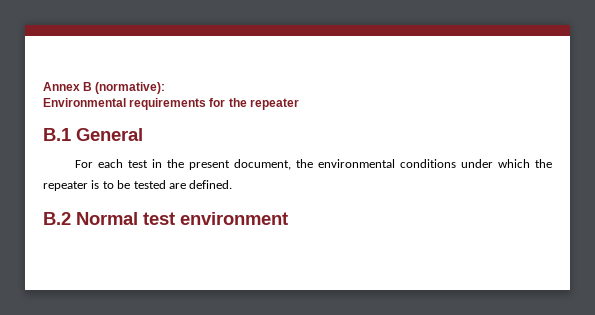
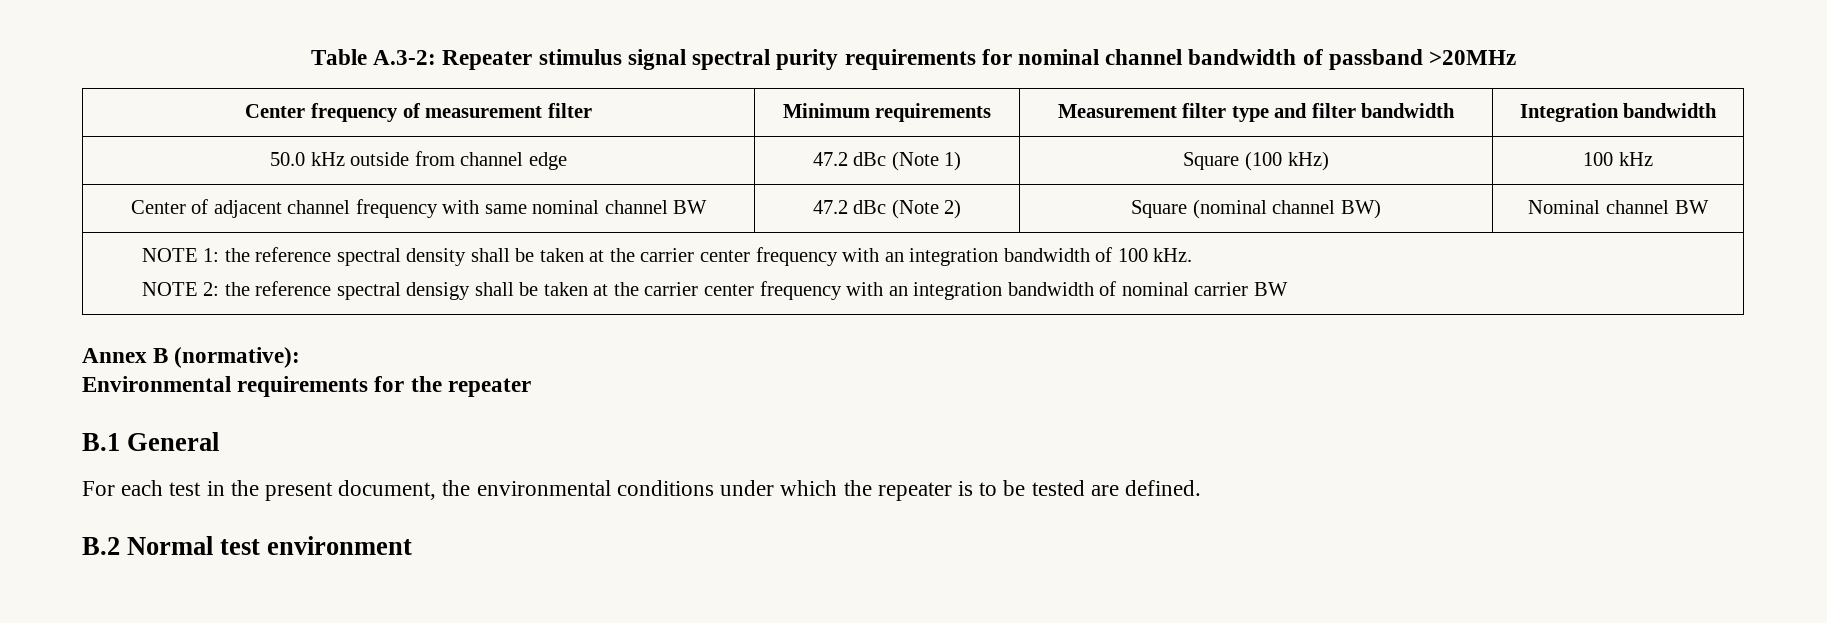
(43, 86) none -> [311,49,1516,70] [245,103,592,122] [782,103,992,122] [1057,103,1456,122] [1519,103,1718,122] [270,151,567,170] [812,151,962,171] [1183,151,1329,171] [1583,152,1653,166] [130,199,708,218] [812,199,962,219] [1131,199,1381,219] [1528,200,1709,214] [141,247,1193,266] [141,281,1288,300] Table A.3-2: Repeater stimulus signal spectral purity requirements for nominal channel bandwidth of passband >20MHz // Center frequency of measurement filter | Minimum requirements | Measurement filter type and filter bandwidth | Integration bandwidth // 50.0 kHz outside from channel edge | 47.2 dBc (Note 1) | Square (100 kHz) | 100 kHz // Center of adjacent channel frequency with same nominal channel BW | 47.2 dBc (Note 2) | Square (nominal channel BW) | Nominal channel BW // NOTE 1: the reference spectral density shall be taken at the carrier center frequency with an integration bandwidth of 100 kHz. // NOTE 2: the reference spectral densigy shall be taken at the carrier center frequency with an integration bandwidth of nominal carrier BW //

